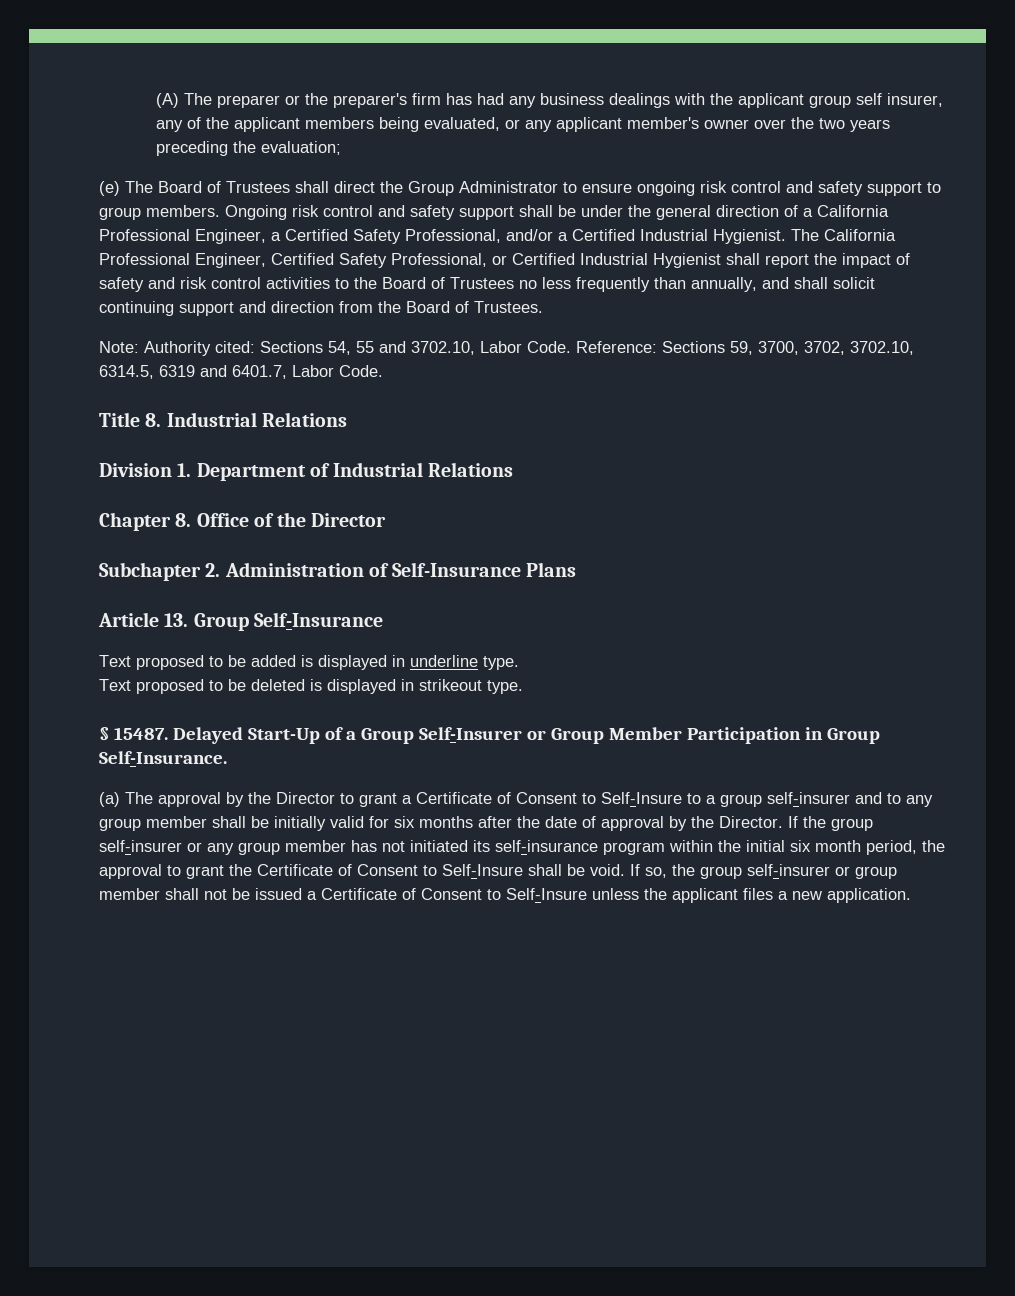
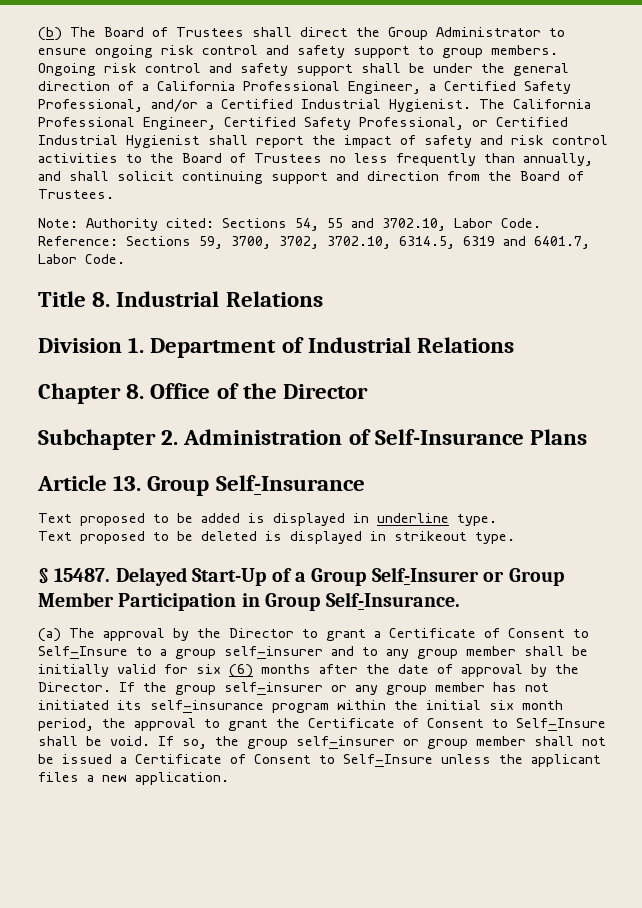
[156,93,944,108] [156,117,891,132] [156,141,342,156] [99,181,120,196] (A) The preparer or the preparer's firm has had any business dealings with the applicant group self insurer, any of the applicant members being evaluated, or any applicant member's owner over the two years preceding the evaluation; // (e) -> [38,27,62,41] (b)
(415, 822) none -> [229,664,253,678] (6)

